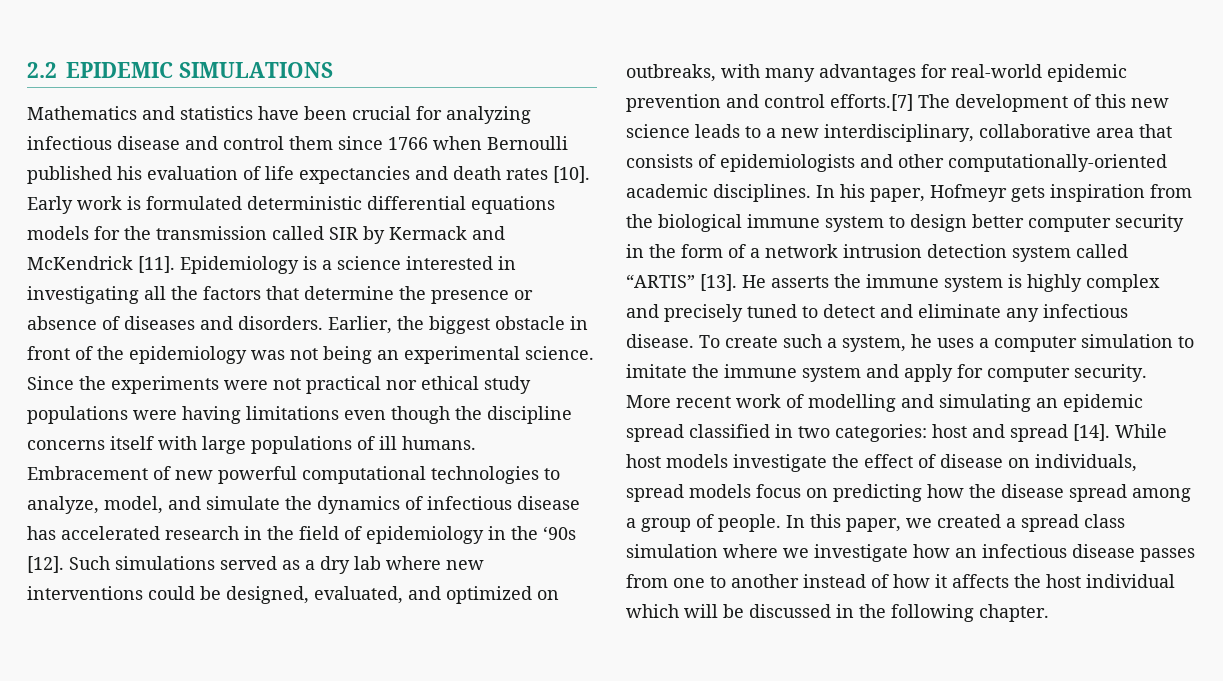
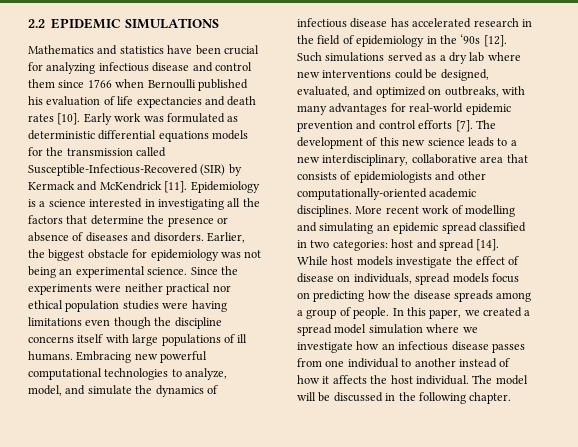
[127,196,242,210] is formulated -> [143,113,239,123] was formulated as
[329,227,358,240] SIR -> [28,164,226,176] Susceptible-Infectious-Recovered (SIR)
[570,316,588,330] [27,346,124,360] in front of the -> [132,249,148,258] for
[273,378,301,390] not -> [124,283,163,292] neither
[484,376,531,394] [27,406,128,424] study populations -> [65,300,159,312] population studies
[27,466,171,480] Embracement of -> [76,351,132,363] Embracing
[830,94,913,111] efforts.[7] -> [418,120,473,132] efforts [7].
[816,184,1192,202] [626,214,1184,232] [626,244,1128,262] [626,274,1160,292] [626,304,1128,322] [626,334,1194,352] [626,364,1147,382] In his paper, Hofmeyr gets inspiration from the biological immune system to design better computer security in the form of a network intrusion detection system called “ARTIS” [13]. He asserts the immune system is highly complex and precisely tuned to detect and eliminate any infectious disease. To create such a system, he uses a computer simulation to imitate the immune system and apply for computer security. -> (352, 211) none
[1069,484,1127,502] spread -> [453,290,493,302] spreads
[1084,514,1125,528] class -> [334,324,367,334] model
(705, 583) none -> [347,358,399,368] individual
[1086,574,1175,588] [626,604,679,618] individual which -> [415,375,528,385] individual. The model

